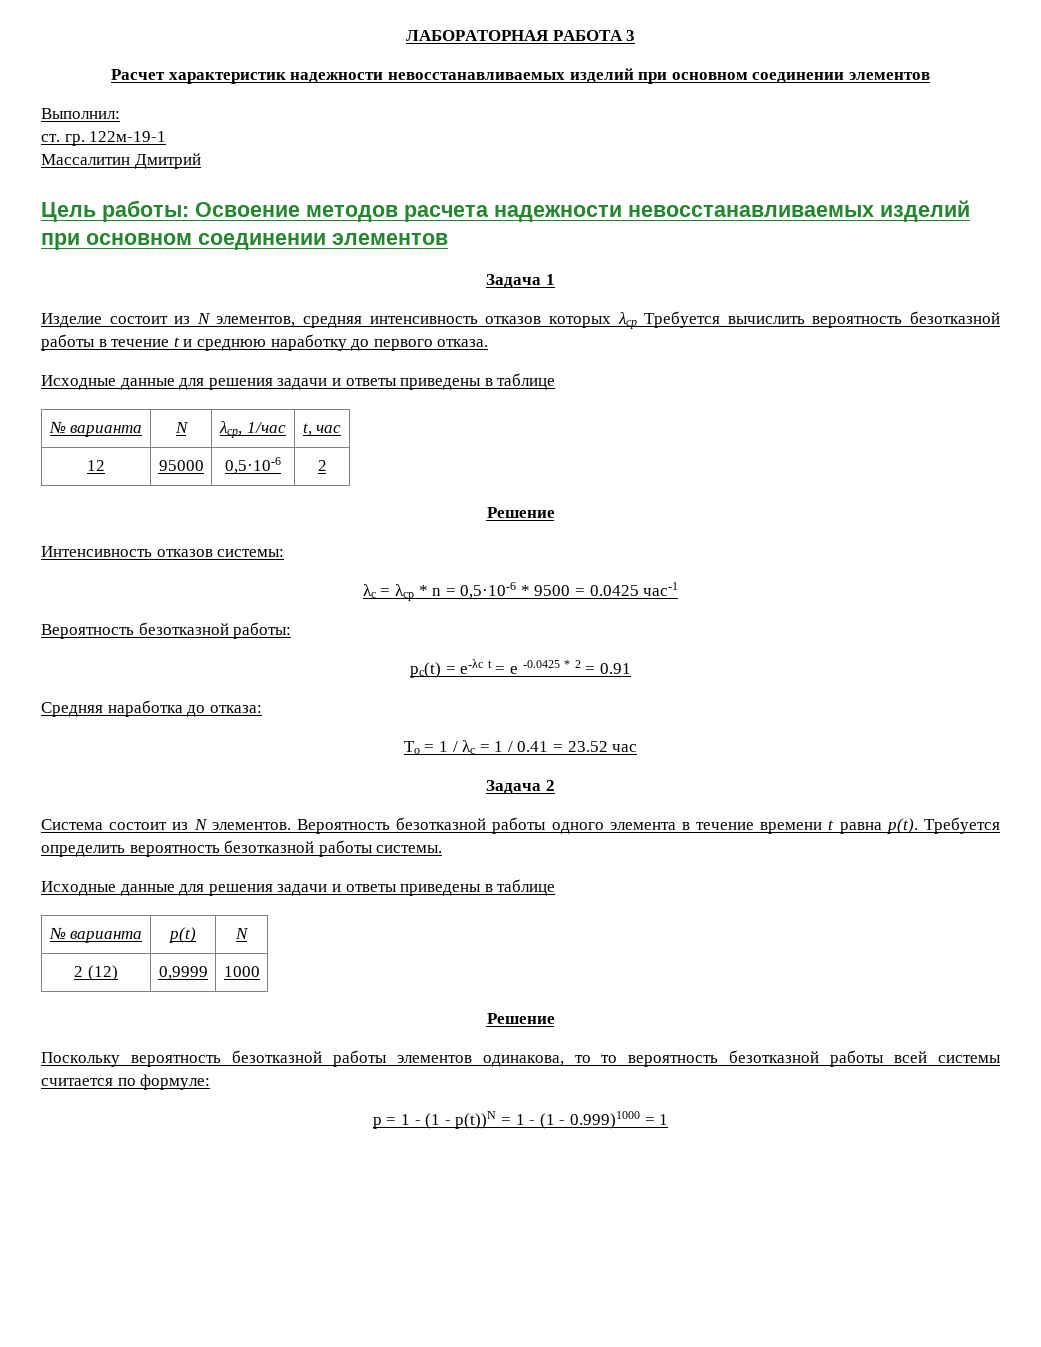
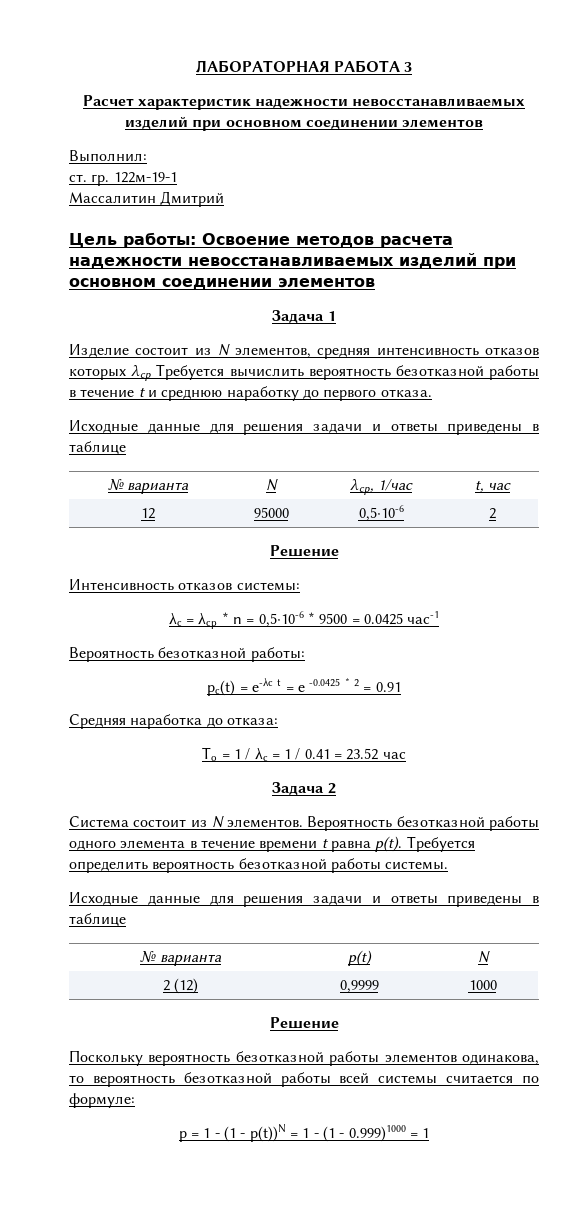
[601,1055,618,1063] то -> (84, 1079) none

